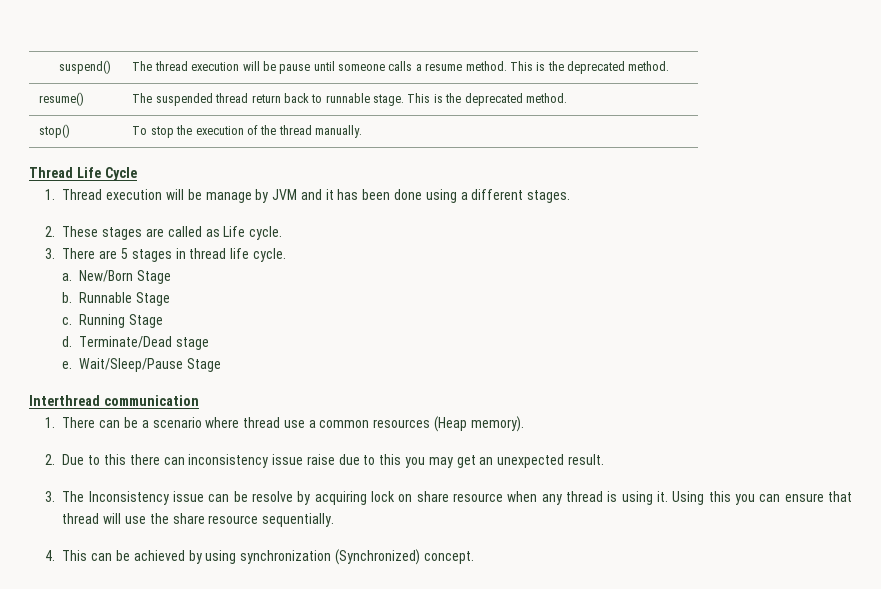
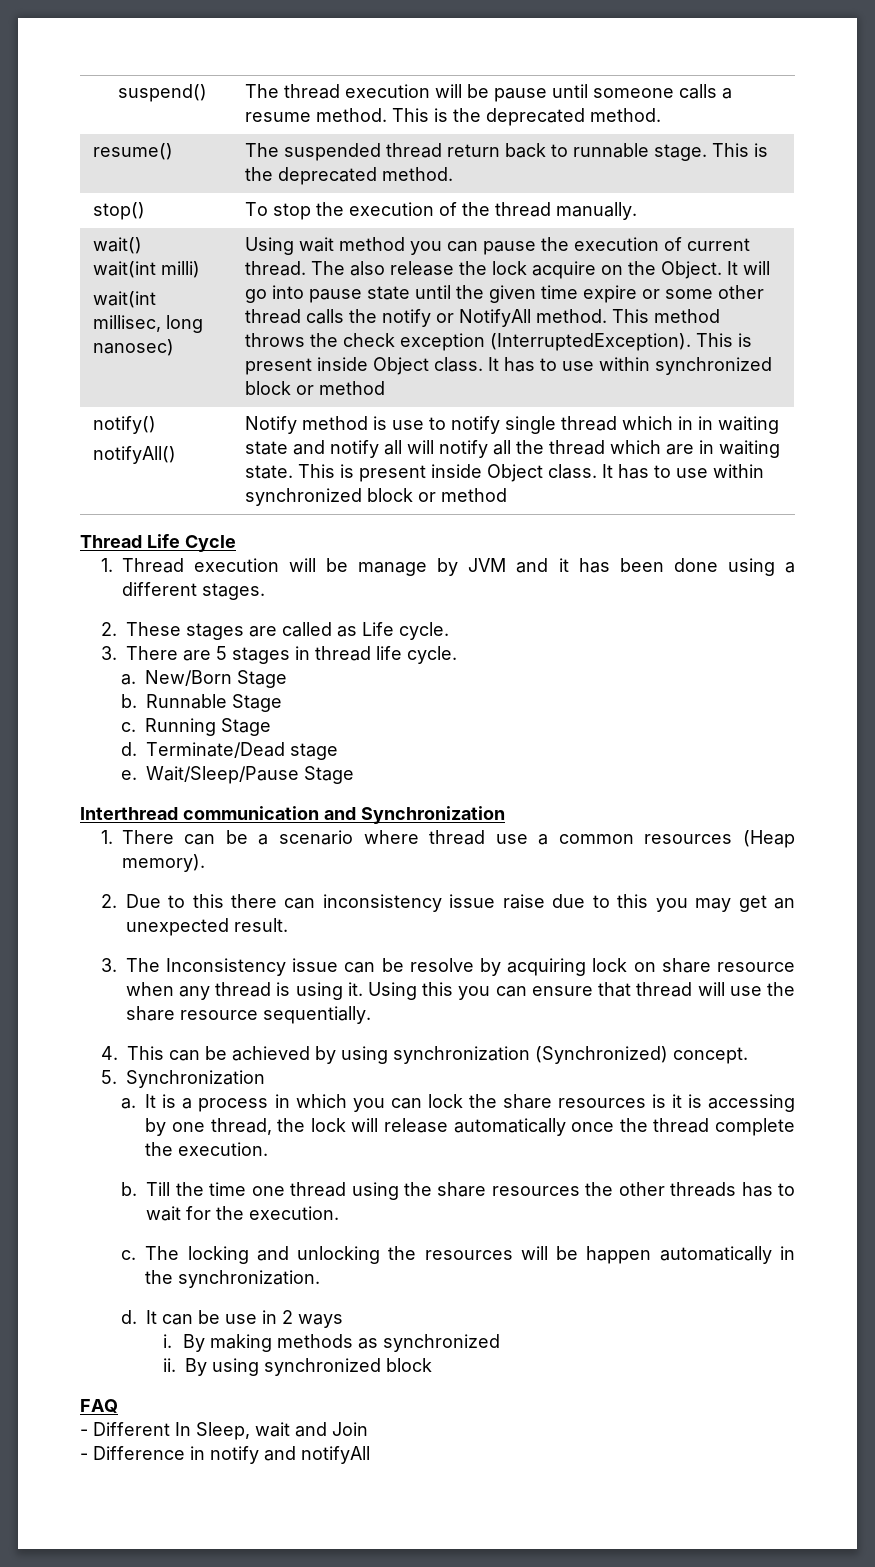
(363, 131) none -> [92,237,142,254] [92,261,200,278] [92,291,156,308] [92,315,203,333] [92,339,174,356] [244,237,750,255] [244,261,770,279] [244,285,764,303] [244,309,720,327] [244,333,752,351] [244,357,772,375] [244,381,385,395] [92,416,156,434] [92,446,176,464] [244,416,779,434] [244,440,780,458] [244,464,764,482] [244,488,507,506] // wait() // wait(int milli) // wait(int millisec, long nanosec) | Using wait method you can pause the execution of current thread. The also release the lock acquire on the Object. It will go into pause state until the given time expire or some other thread calls the notify or NotifyAll method. This method throws the check exception (InterruptedException). This is present inside Object class. It has to use within synchronized block or method // notify() // notifyAll() | Notify method is use to notify single thread which in in waiting state and notify all will notify all the thread which are in waiting state. This is present inside Object class. It has to use within synchronized block or method
(199, 400) none -> [324,806,505,824] and Synchronization
(474, 557) none -> [100,1070,265,1088] [121,1094,796,1112] [145,1118,795,1136] [145,1142,269,1156] [121,1182,796,1200] [146,1206,340,1221] [121,1246,796,1264] [145,1270,321,1288] [121,1310,344,1328] [162,1334,501,1352] [162,1358,432,1376] [80,1399,118,1413] [80,1422,368,1440] [80,1446,370,1464] // 5. Synchronization // a. It is a process in which you can lock the share resources is it is accessing by one thread, the lock will release automatically once the thread complete the execution. // b. Till the time one thread using the share resources the other threads has to wait for the execution. // c. The locking and unlocking the resources will be happen automatically in the synchronization. // d. It can be use in 2 ways // i. By making methods as synchronized // ii. By using synchronized block // FAQ // - Different In Sleep, wait and Join // - Difference in notify and notifyAll

